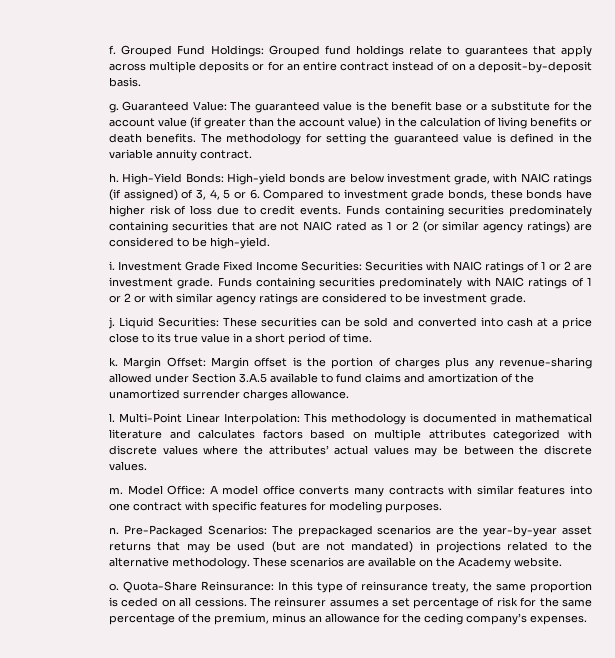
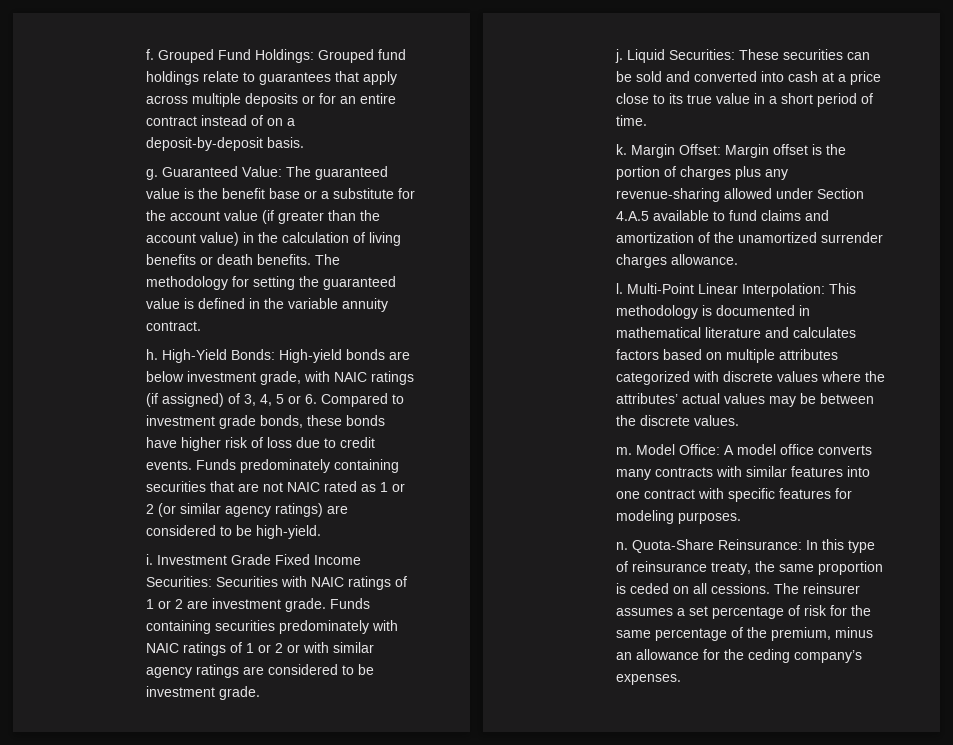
[384,205,505,217] containing securities -> (237, 464) none
[238,373,267,383] 3.A.5 -> [616,211,650,221] 4.A.5
[123,525,592,537] [108,541,592,553] [108,557,562,569] [108,583,119,591] Pre-Packaged Scenarios: The prepackaged scenarios are the year-by-year asset returns that may be used (but are not mandated) in projections related to the alternative methodology. These scenarios are available on the Academy website. // o. -> (629, 546) none

